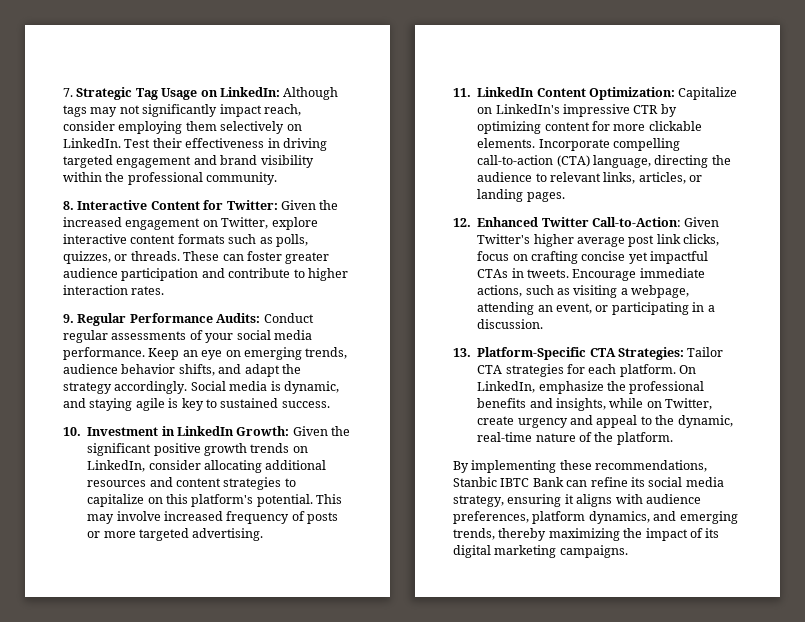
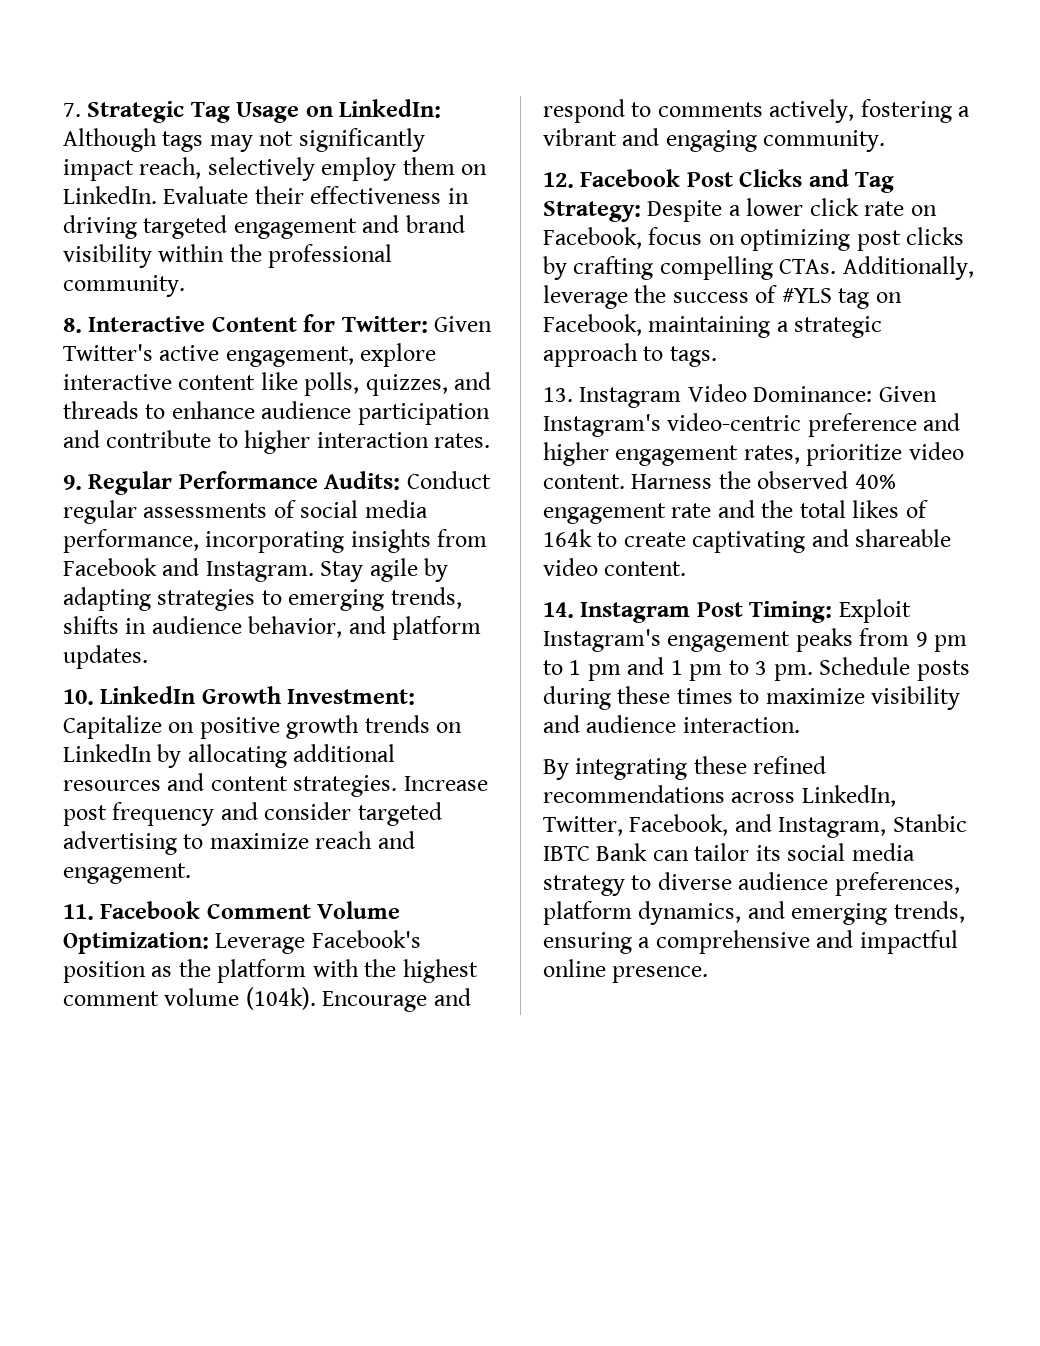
[63,121,285,134] consider employing them selectively -> [207,157,455,181] selectively employ them
[124,139,151,148] Test -> [163,186,249,204] Evaluate
[319,200,339,210] [63,217,318,230] [63,234,308,247] [63,251,330,264] the increased engagement on Twitter, explore interactive content formats such as polls, quizzes, or threads. These can foster greater -> [63,343,437,367] [63,372,492,396] [63,401,255,419] Twitter's active engagement, explore interactive content like polls, quizzes, and threads to enhance
[205,330,312,343] [63,347,348,360] [63,364,301,377] [63,381,339,394] [63,398,330,411] [63,426,351,436] [87,443,152,456] your social media performance. Keep an eye on emerging trends, audience behavior shifts, and adapt the strategy accordingly. Social media is dynamic, and staying agile is key to sustained success. // 10. Investment in LinkedIn Growth: Given the significant -> [300,500,428,518] [63,529,488,553] [63,558,449,582] [63,587,462,611] [63,616,482,640] [63,645,148,669] [63,686,416,705] [63,715,195,739] social media performance, incorporating insights from Facebook and Instagram. Stay agile by adapting strategies to emerging trends, shifts in audience behavior, and platform updates. // 10. LinkedIn Growth Investment: Capitalize on
[87,460,201,472] LinkedIn, consider -> [63,744,182,768] LinkedIn by
[223,477,296,490] [87,494,343,507] [87,511,339,524] [87,528,264,541] [453,87,738,100] [477,104,677,117] [477,121,702,134] [477,138,680,151] [477,155,731,168] [477,172,703,184] [477,189,565,202] [453,217,720,227] [477,234,720,247] [477,251,709,264] [477,268,705,281] [477,285,690,298] [477,302,715,315] [477,319,544,329] [453,347,724,360] [477,364,697,377] [477,381,705,394] [477,398,713,411] [477,415,733,428] [477,432,673,445] [453,460,708,473] strategies to capitalize on this platform's potential. This may involve increased frequency of posts or more targeted advertising. // 11. LinkedIn Content Optimization: Capitalize on LinkedIn's impressive CTR by optimizing content for more clickable elements. Incorporate compelling call-to-action (CTA) language, directing the audience to relevant links, articles, or landing pages. // 12. Enhanced Twitter Call-to-Action: Given Twitter's higher average post link clicks, focus on crafting concise yet impactful CTAs in tweets. Encourage immediate actions, such as visiting a webpage, attending an event, or participating in a discussion. // 13. Platform-Specific CTA Strategies: Tailor CTA strategies for each platform. On LinkedIn, emphasize the professional benefits and insights, while on Twitter, create urgency and appeal to the dynamic, real-time nature of the platform. // By implementing these recommendations, -> [293,775,488,797] [63,802,442,826] [63,831,415,855] [63,863,191,884] [63,901,401,920] [63,930,421,954] [63,959,478,983] [63,987,471,1012] [543,99,971,123] [543,128,886,152] [543,169,895,193] [543,198,937,222] [543,227,965,251] [543,256,974,280] [543,285,902,309] [543,314,883,338] [543,343,717,367] [543,384,937,408] [543,413,961,437] [543,442,964,466] [543,471,896,489] [543,500,928,524] [543,529,952,553] [543,558,687,576] [543,599,911,623] [543,628,968,652] [543,657,970,681] [543,686,961,710] [543,715,800,733] [543,756,827,780] [543,785,896,807] [543,814,887,838] strategies. Increase post frequency and consider targeted advertising to maximize reach and engagement. // 11. Facebook Comment Volume Optimization: Leverage Facebook's position as the platform with the highest comment volume (104k). Encourage and respond to comments actively, fostering a vibrant and engaging community. // 12. Facebook Post Clicks and Tag Strategy: Despite a lower click rate on Facebook, focus on optimizing post clicks by crafting compelling CTAs. Additionally, leverage the success of #YLS tag on Facebook, maintaining a strategic approach to tags. // 13. Instagram Video Dominance: Given Instagram's video-centric preference and higher engagement rates, prioritize video content. Harness the observed 40% engagement rate and the total likes of 164k to create captivating and shareable video content. // 14. Instagram Post Timing: Exploit Instagram's engagement peaks from 9 pm to 1 pm and 1 pm to 3 pm. Schedule posts during these times to maximize visibility and audience interaction. // By integrating these refined recommendations across LinkedIn, Twitter, Facebook, and Instagram,
[590,477,628,487] refine -> [694,843,750,861] tailor
[453,494,643,507] strategy, ensuring it aligns with -> [543,872,732,896] strategy to diverse
[498,528,720,541] [453,545,628,558] thereby maximizing the impact of its digital marketing campaigns. -> [543,930,958,954] [543,959,709,983] ensuring a comprehensive and impactful online presence.

